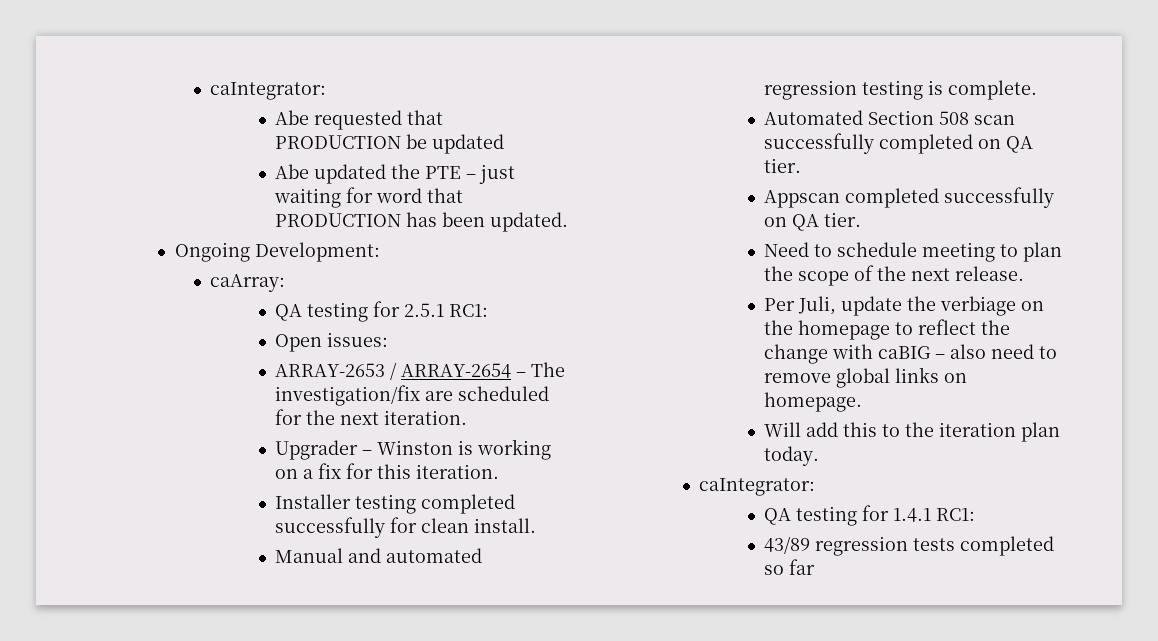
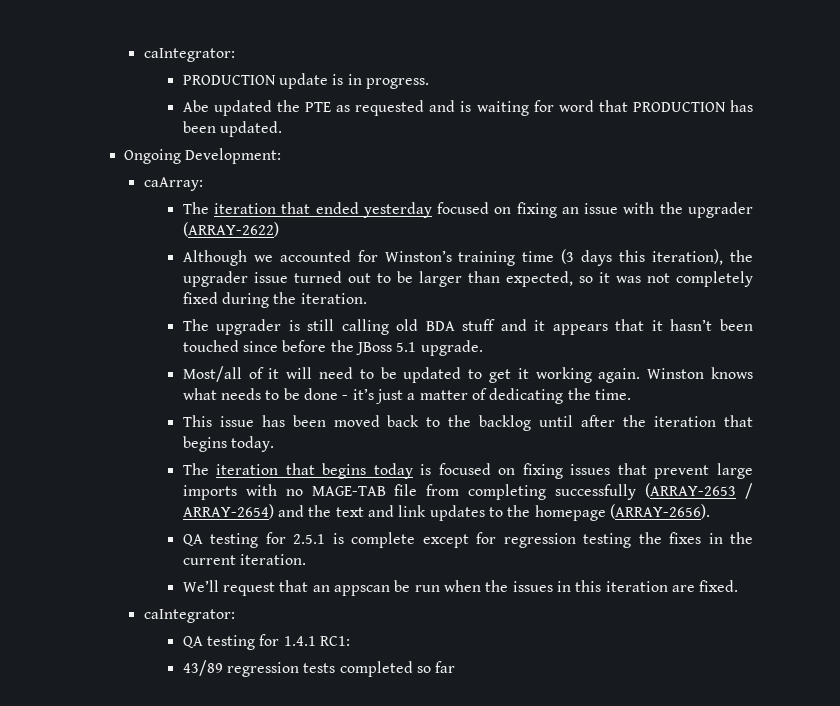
[210,82,327,100] [275,110,443,130] [275,134,504,154] caIntegrator: // Abe requested that PRODUCTION be updated -> [143,48,235,62] [182,73,430,89] caIntegrator: // PRODUCTION update is in progress.
[466,164,515,184] – just -> [336,100,472,116] as requested and is
[275,301,488,322] [275,332,388,352] [275,362,565,380] [275,385,549,406] [275,409,467,425] [275,439,551,460] [275,463,499,479] [275,494,515,514] [275,517,536,538] [275,548,482,563] [764,80,1037,100] [764,110,1015,125] [764,133,1033,154] [764,158,801,173] [764,187,1054,208] [764,212,861,231] [764,242,1062,262] [764,265,1024,286] [764,296,1044,316] [764,319,1010,340] [764,344,1057,364] [764,367,967,388] [764,392,862,412] [764,422,1060,442] [764,446,819,466] QA testing for 2.5.1 RC1: // Open issues: // ARRAY-2653 / ARRAY-2654 – The investigation/fix are scheduled for the next iteration. // Upgrader – Winston is working on a fix for this iteration. // Installer testing completed successfully for clean install. // Manual and automated regression testing is complete. // Automated Section 508 scan successfully completed on QA tier. // Appscan completed successfully on QA tier. // Need to schedule meeting to plan the scope of the next release. // Per Juli, update the verbiage on the homepage to reflect the change with caBIG – also need to remove global links on homepage. // Will add this to the iteration plan today. -> [182,202,753,218] [182,222,279,237] [182,249,753,266] [182,271,753,287] [182,292,367,308] [182,319,754,335] [182,340,483,356] [182,366,753,383] [182,388,631,404] [182,415,753,431] [182,436,275,452] [182,463,753,479] [182,483,754,500] [182,504,710,521] [182,532,753,548] [182,554,307,565] [182,580,739,596] The iteration that ended yesterday focused on fixing an issue with the upgrader (ARRAY-2622) // Although we accounted for Winston’s training time (3 days this iteration), the upgrader issue turned out to be larger than expected, so it was not completely fixed during the iteration. // The upgrader is still calling old BDA stuff and it appears that it hasn’t been touched since before the JBoss 5.1 upgrade. // Most/all of it will need to be updated to get it working again. Winston knows what needs to be done - it’s just a matter of dedicating the time. // This issue has been moved back to the backlog until after the iteration that begins today. // The iteration that begins today is focused on fixing issues that prevent large imports with no MAGE-TAB file from completing successfully (ARRAY-2653 / ARRAY-2654) and the text and link updates to the homepage (ARRAY-2656). // QA testing for 2.5.1 is complete except for regression testing the fixes in the current iteration. // We’ll request that an appscan be run when the issues in this iteration are fixed.

